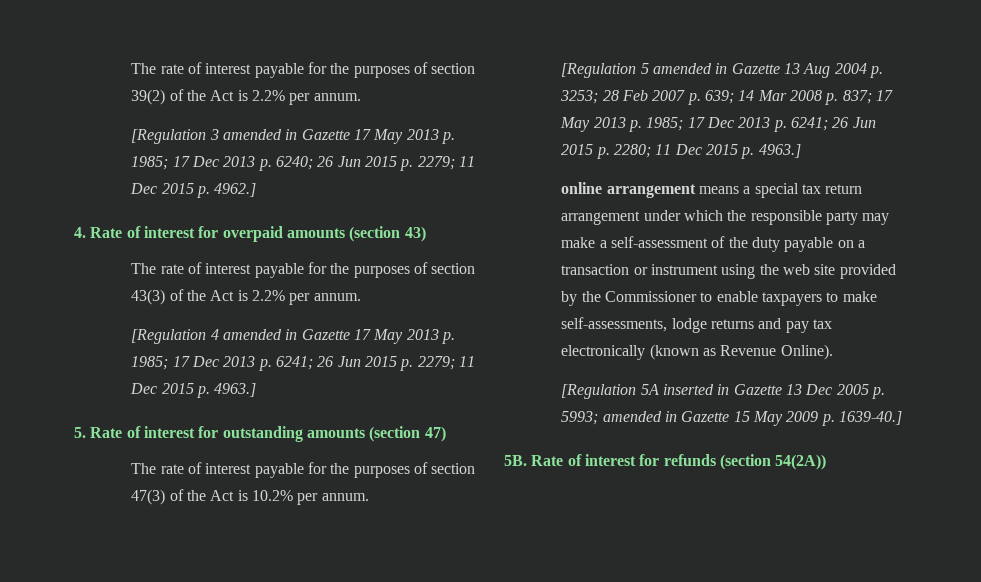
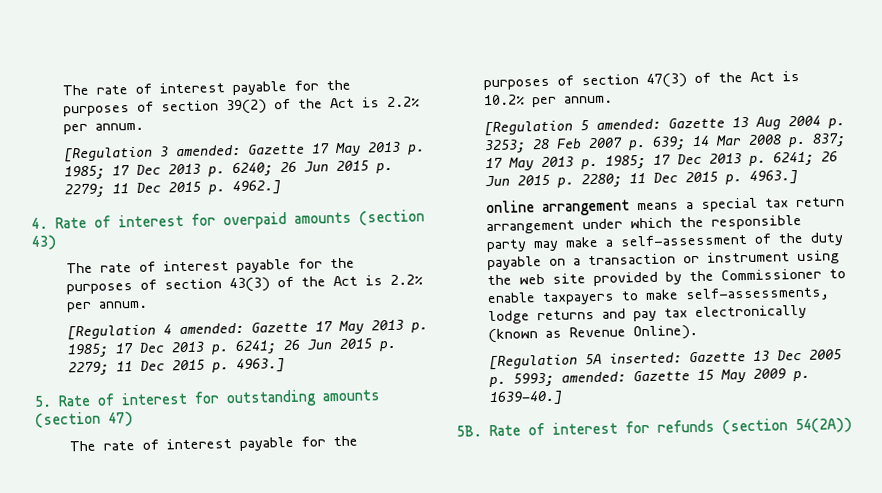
[222,129,298,140] amended in -> [174,144,241,157] amended:
[222,329,298,340] amended in -> [178,322,244,335] amended:
[652,63,728,74] amended in -> [595,118,661,130] amended:
[662,384,730,395] inserted in -> [608,352,682,364] inserted:
[602,411,677,422] amended in -> [560,371,626,383] amended:

